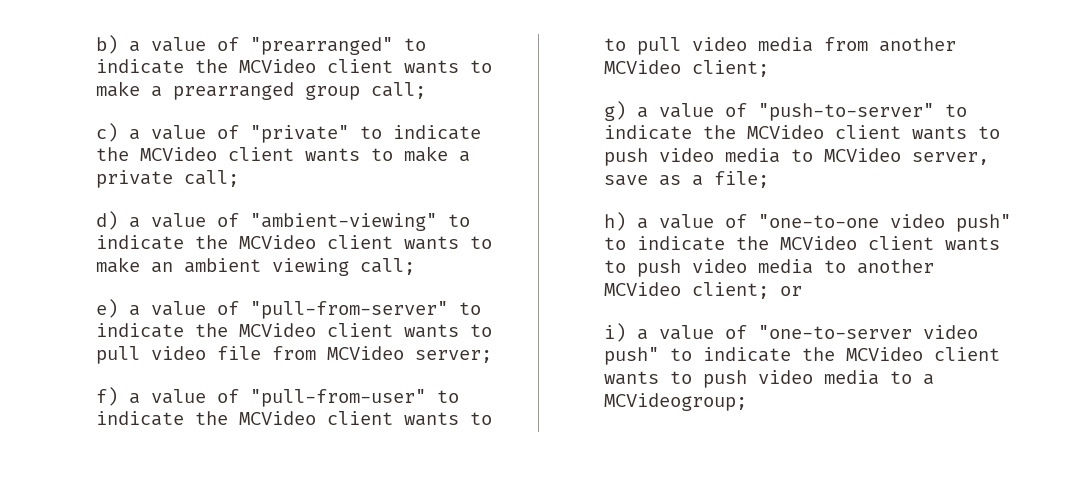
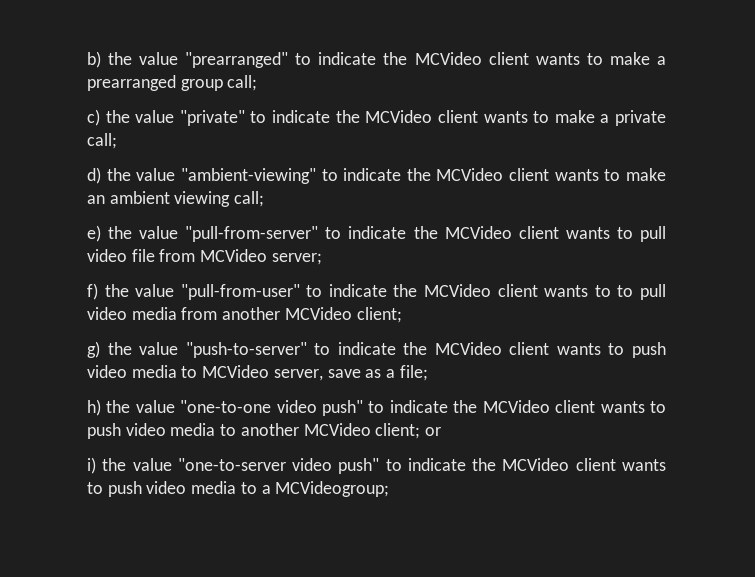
[128,37,239,52] a value of -> [108,52,179,65] the value
[128,125,239,140] a value of -> [105,110,175,123] the value
[128,213,239,228] a value of -> [106,168,176,181] the value
[128,301,239,316] a value of -> [108,226,179,239] the value
[128,389,239,404] a value of -> [104,284,175,297] the value
[636,103,747,118] a value of -> [107,342,179,355] the value
[636,214,747,229] a value of -> [106,400,175,413] the value
[636,325,747,340] a value of -> [102,458,172,471] the value

